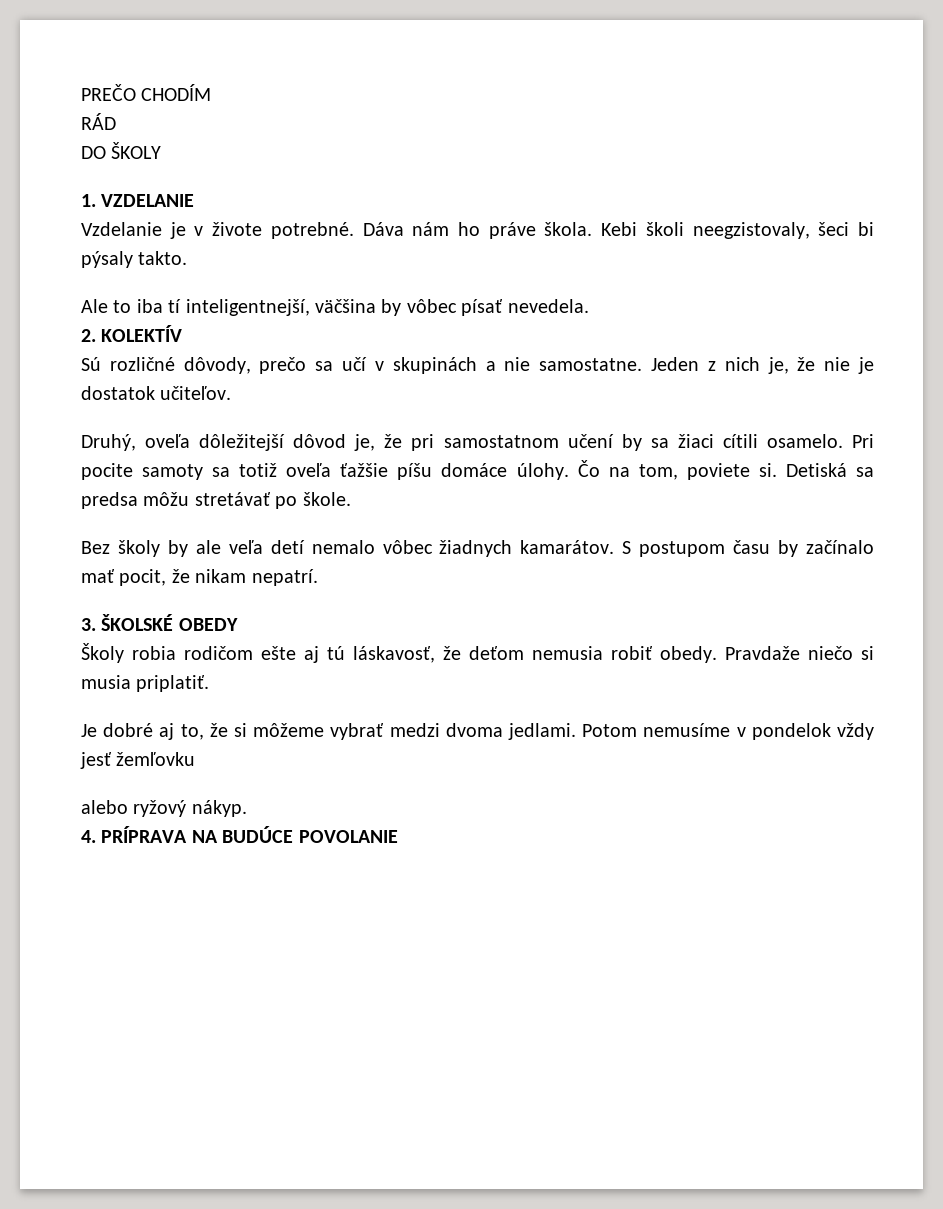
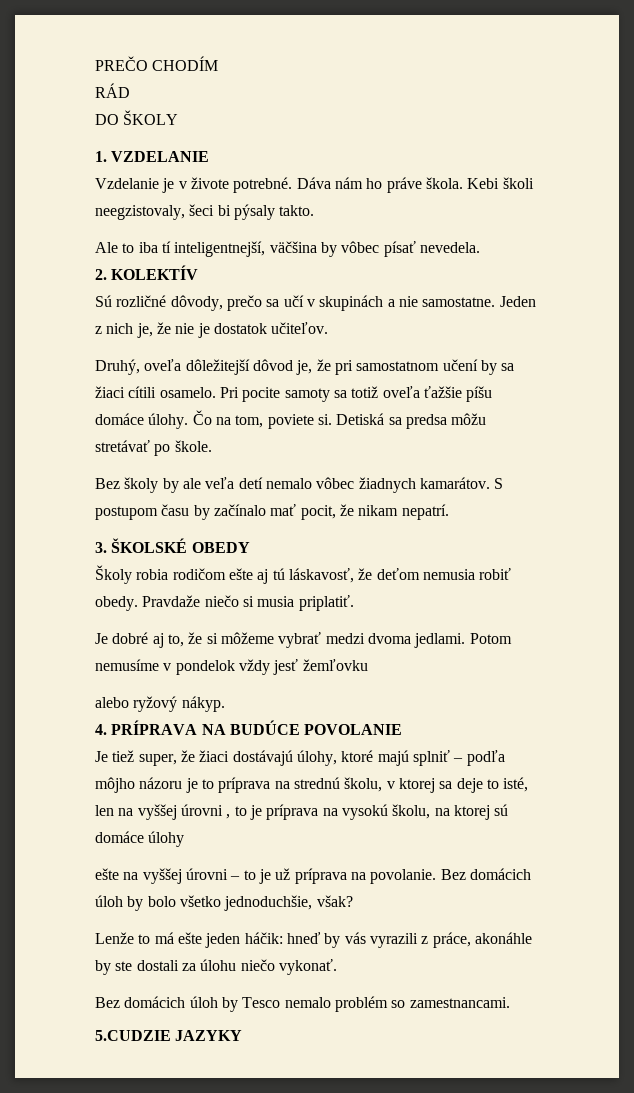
(398, 836) none -> [95,750,505,766] [95,777,529,793] [95,804,509,820] [95,831,185,847] [95,868,531,884] [95,895,353,911] [95,932,532,948] [95,959,337,975] [95,996,510,1012] [95,1030,243,1041] // Je tiež super, že žiaci dostávajú úlohy, ktoré majú splniť – podľa môjho názoru je to príprava na strednú školu, v ktorej sa deje to isté, len na vyššej úrovni , to je príprava na vysokú školu, na ktorej sú domáce úlohy // ešte na vyššej úrovni – to je už príprava na povolanie. Bez domácich úloh by bolo všetko jednoduchšie, však? // Lenže to má ešte jeden háčik: hneď by vás vyrazili z práce, akonáhle by ste dostali za úlohu niečo vykonať. // Bez domácich úloh by Tesco nemalo problém so zamestnancami. // 5.CUDZIE JAZYKY

